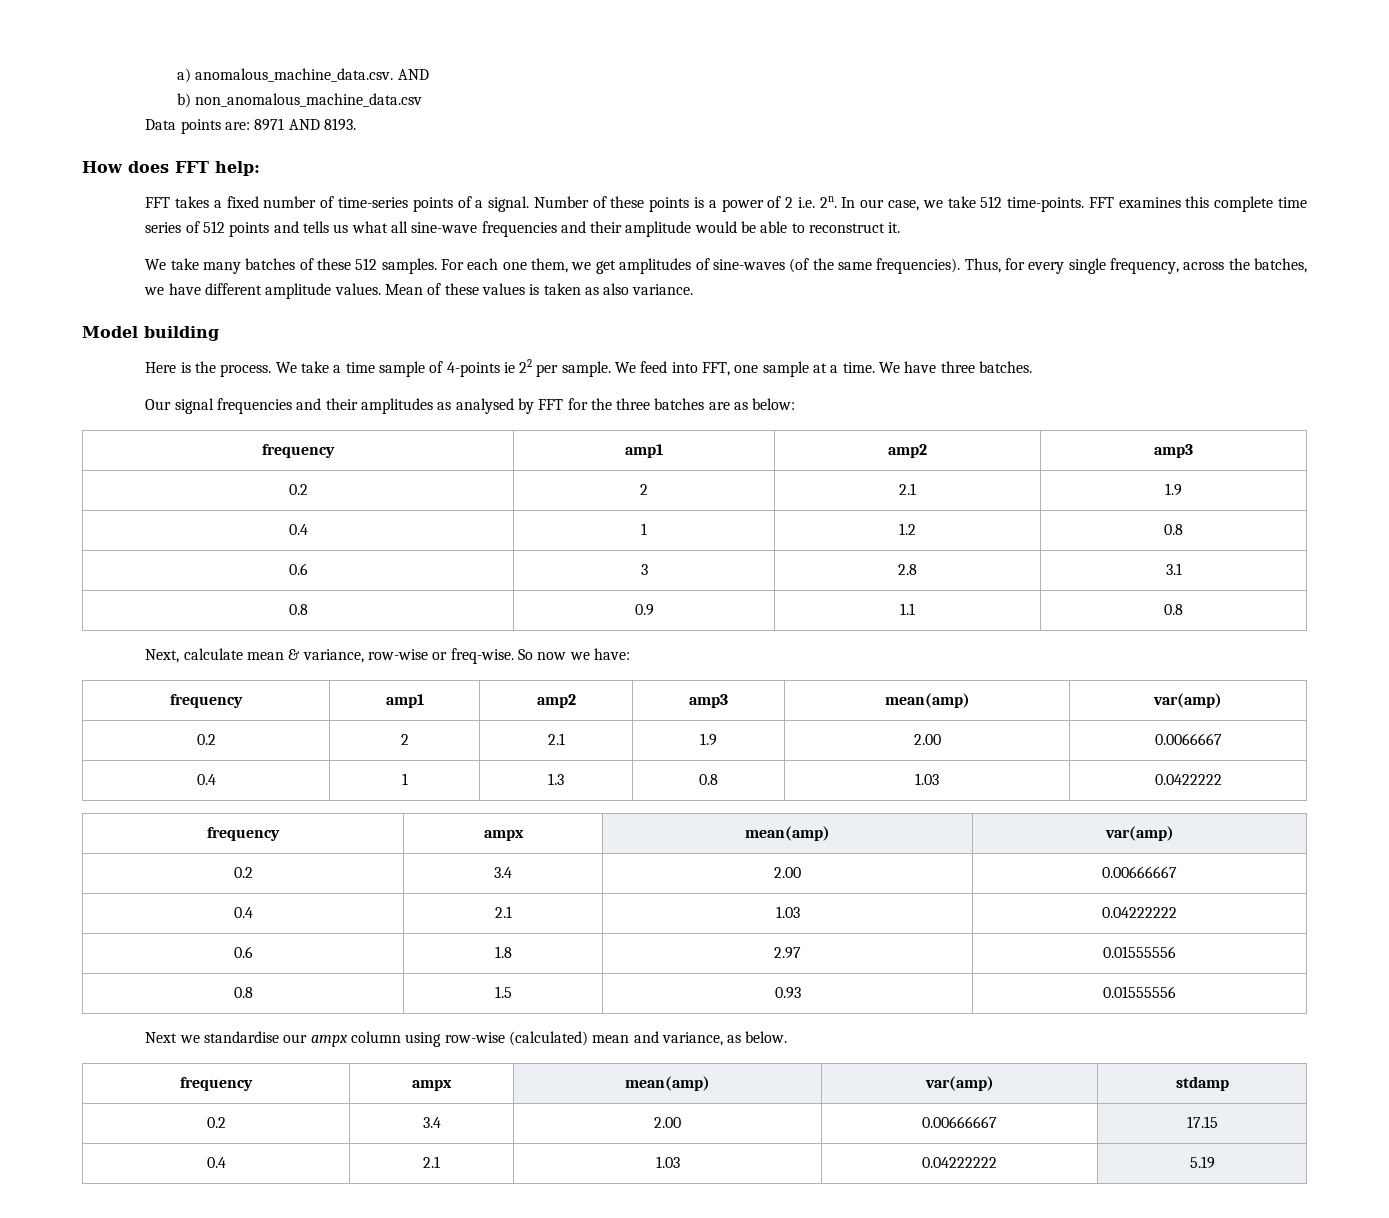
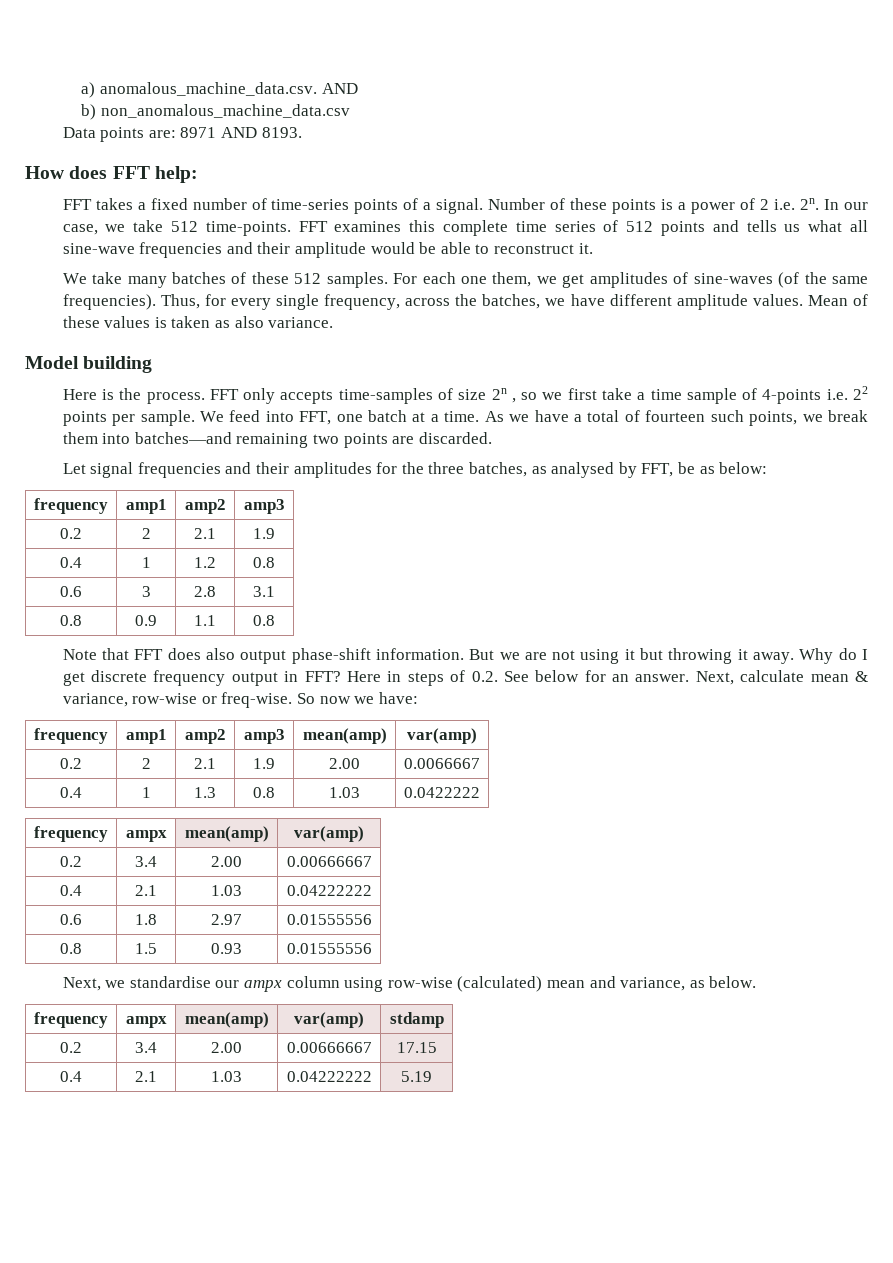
[275,362,297,373] We -> [209,388,597,404] FFT only accepts time-samples of size 2n , so we first
[503,359,533,373] ie 22 -> [826,386,868,400] [62,411,107,426] i.e. 22 points
[762,361,809,377] sample -> [368,410,408,422] batch
[879,361,1032,373] [145,399,172,410] We have three batches. // Our -> [484,410,868,426] [62,432,492,448] [62,463,86,474] As we have a total of fourteen such points, we break them into batches—and remaining two points are discarded. // Let
[437,398,730,414] as analysed by FFT for the three batches are -> [376,462,695,478] for the three batches, as analysed by FFT, be
(1183, 609) none -> [62,648,869,664] [62,670,690,686] Note that FFT does also output phase-shift information. But we are not using it but throwing it away. Why do I get discrete frequency output in FFT? Here in steps of 0.2. See below for an answer.
[145,1032,178,1043] Next -> [62,977,101,991] Next,

